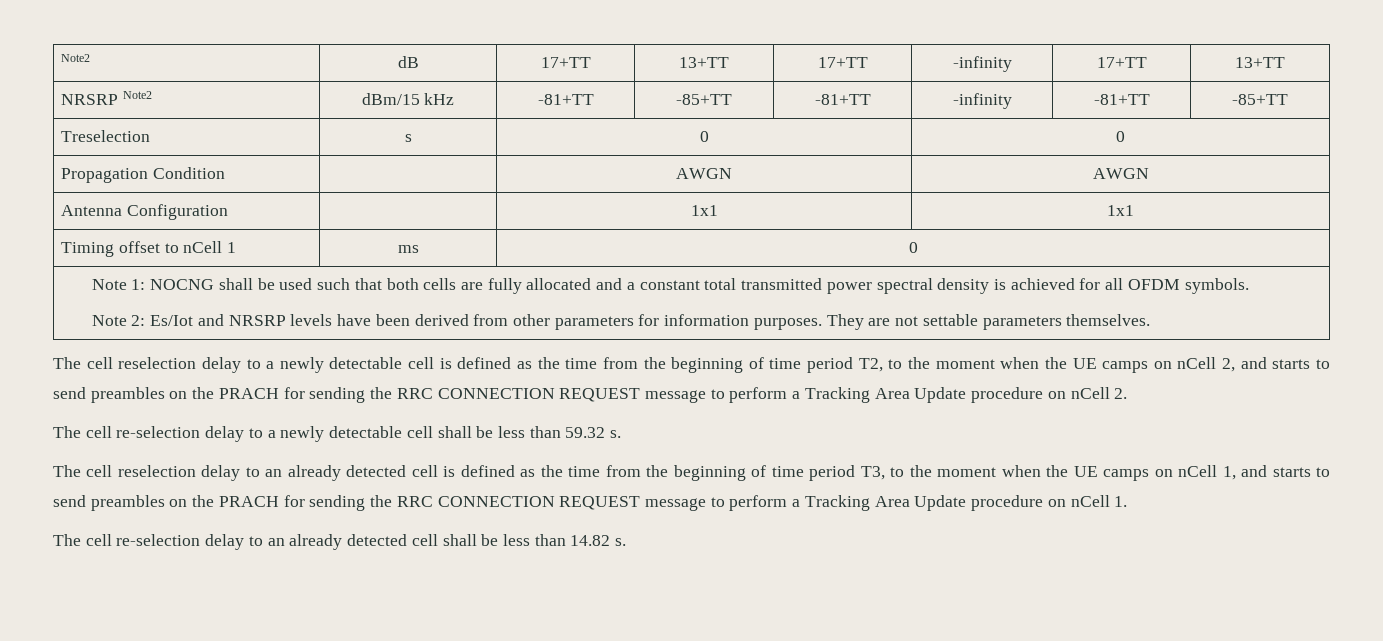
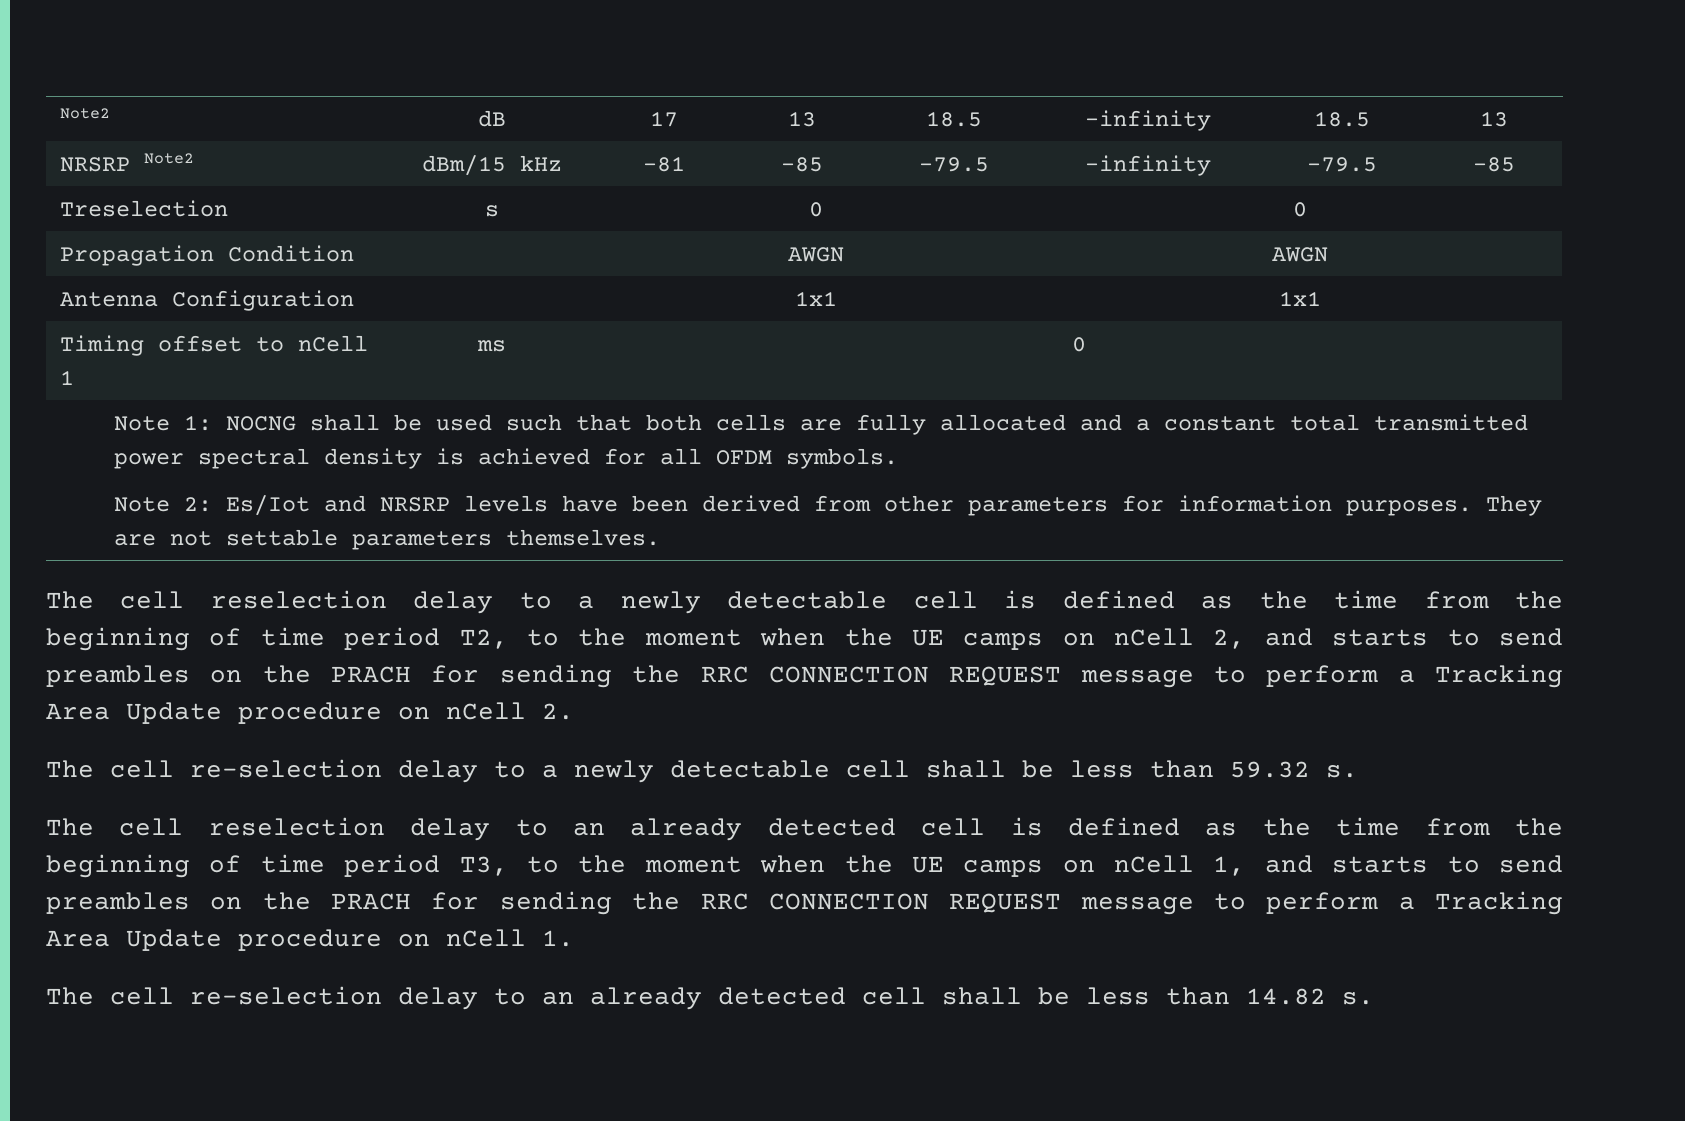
[540,57,591,68] [679,57,729,68] [817,57,868,68] [952,56,1012,72] [1096,57,1147,68] [1235,57,1285,68] 17+TT | 13+TT | 17+TT | -infinity | 17+TT | 13+TT -> [649,111,678,127] [787,111,816,127] [925,111,982,127] [1084,110,1211,131] [1313,111,1370,127] [1479,111,1508,127] 17 | 13 | 18.5 | -infinity | 18.5 | 13
[537,94,594,105] [676,94,732,105] [814,94,871,105] [952,93,1012,109] [1093,94,1150,105] [1232,94,1288,105] -81+TT | -85+TT | -81+TT | -infinity | -81+TT | -85+TT -> [642,156,685,172] [780,157,823,172] [918,157,989,172] [1084,155,1211,176] [1306,157,1377,172] [1472,157,1515,172] -81 | -85 | -79.5 | -infinity | -79.5 | -85

